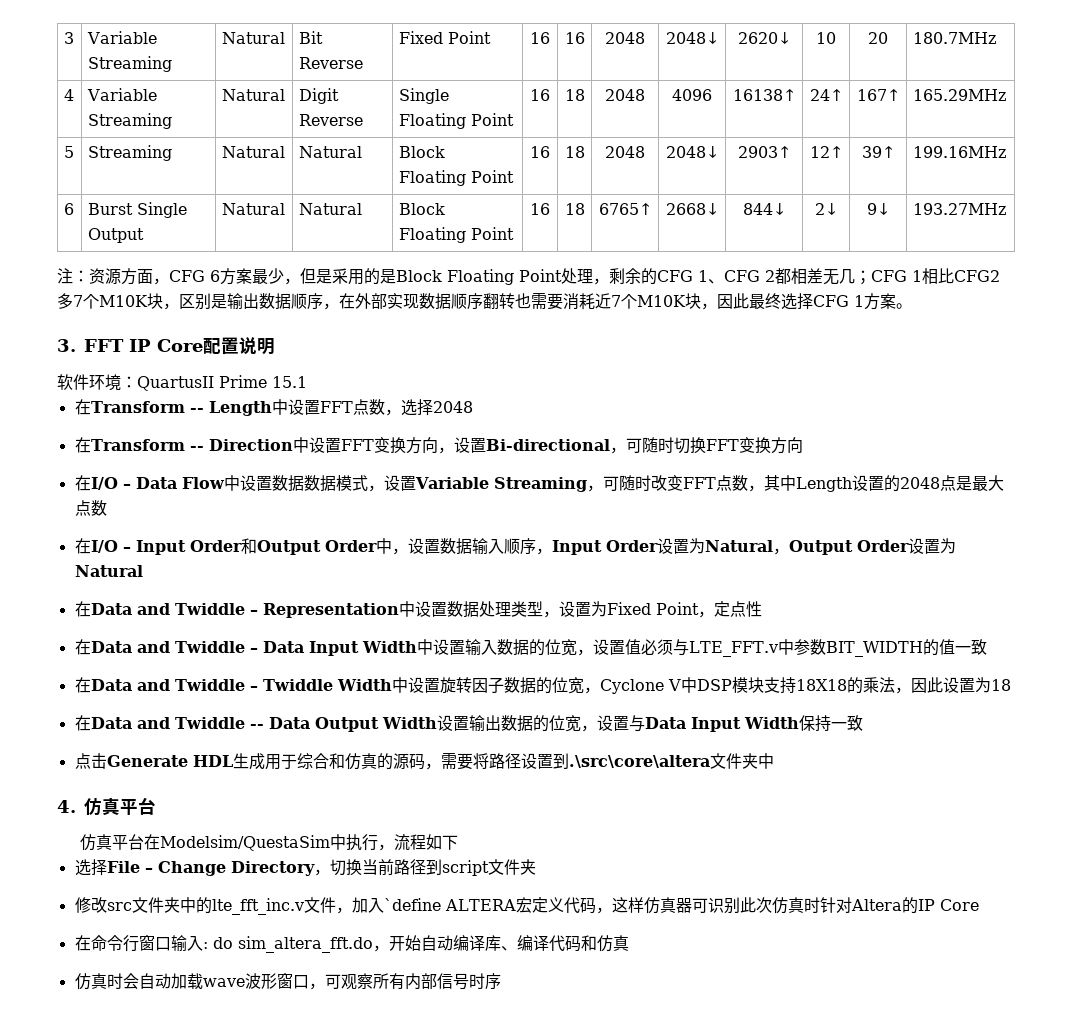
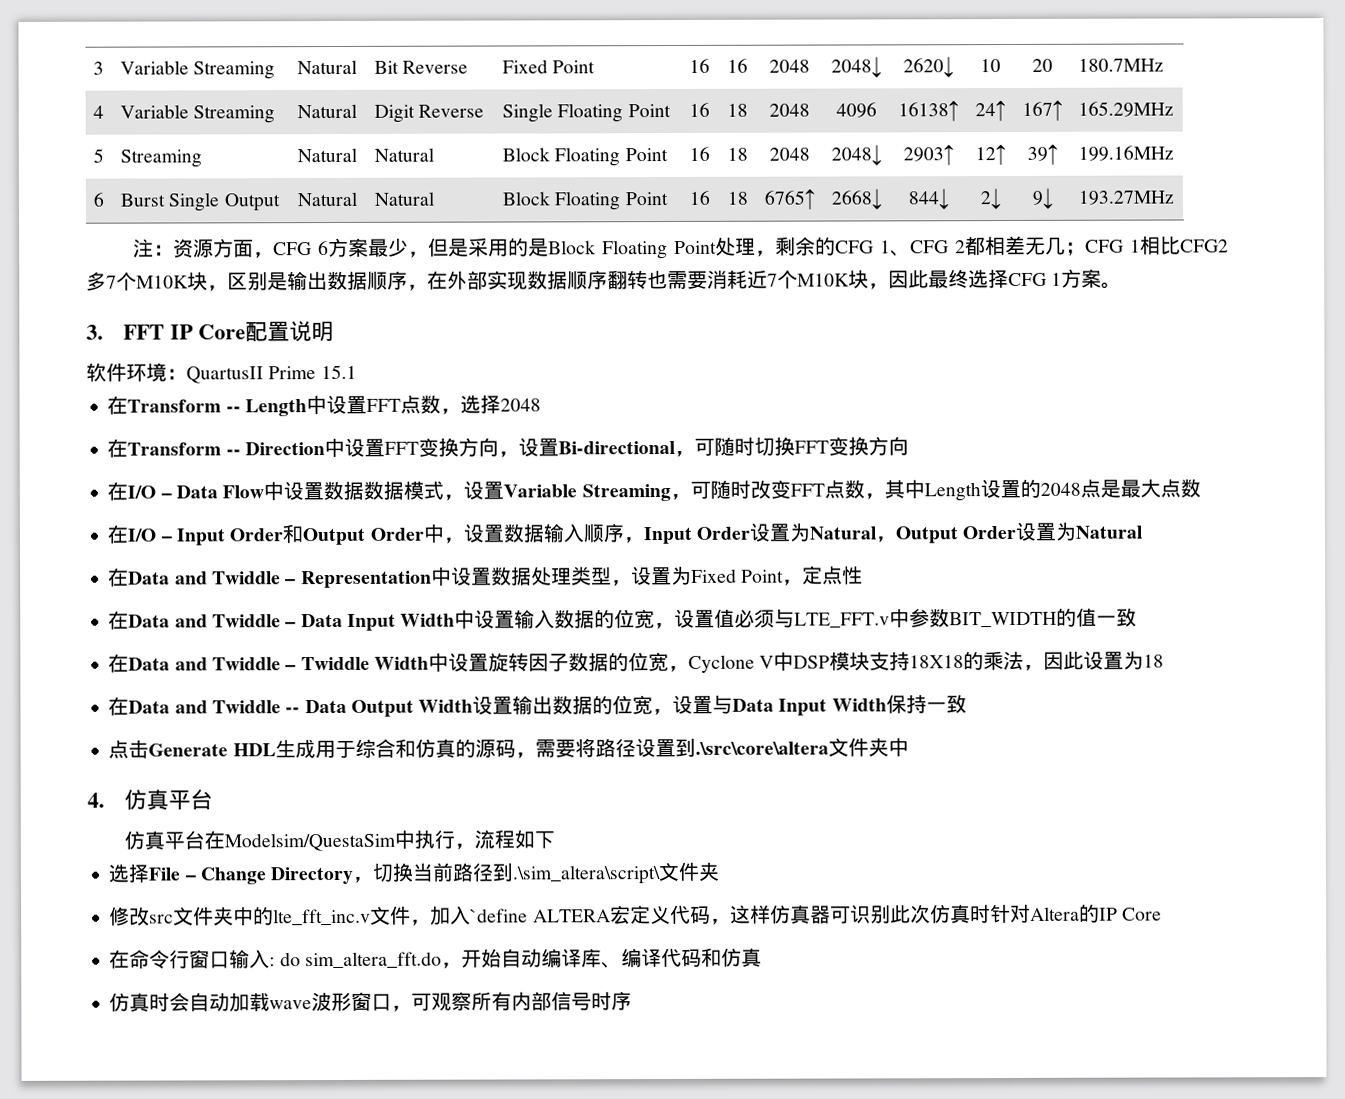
[441,860,489,876] script -> [512,865,661,885] .\sim_altera\script\

